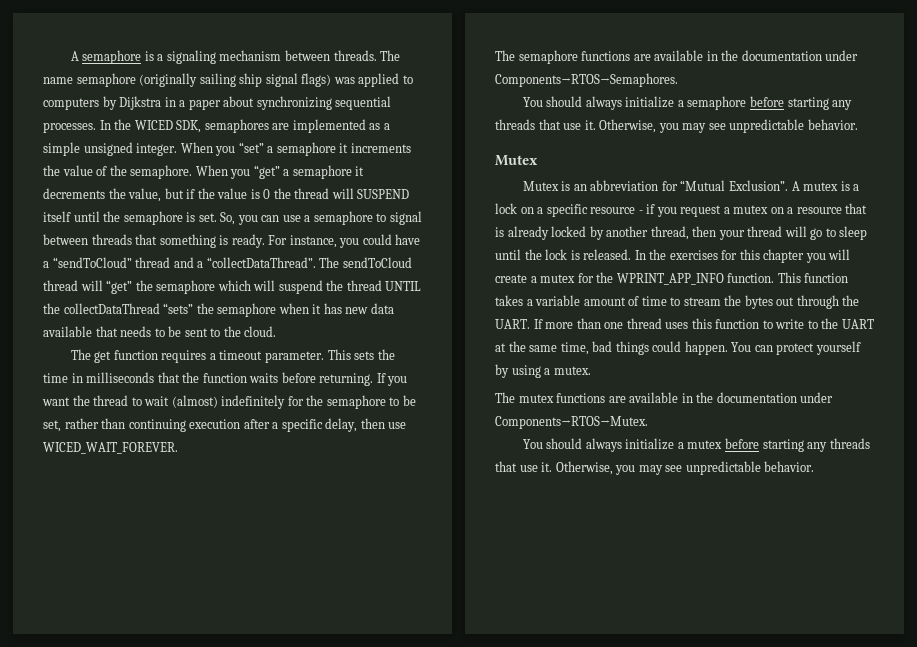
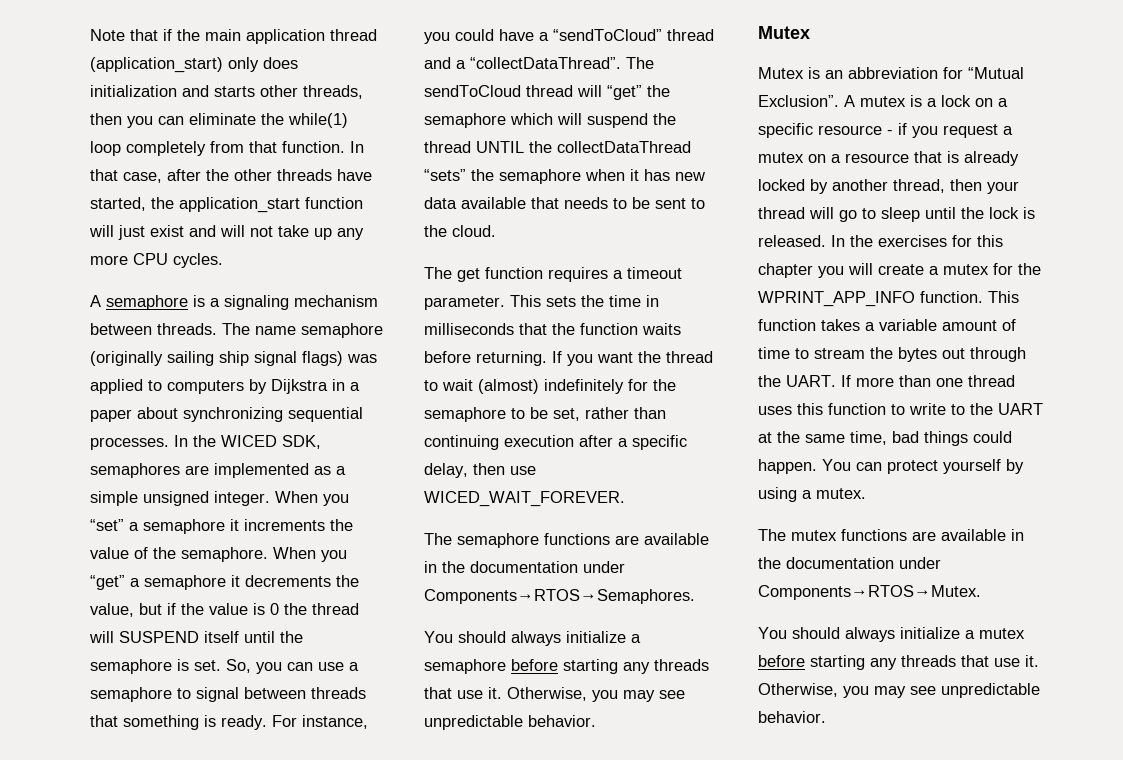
(70, 56) none -> [90,29,377,44] [90,57,298,73] [90,85,363,99] [90,113,348,128] [90,141,364,156] [90,169,372,183] [90,197,363,213] [89,225,364,240] [90,253,223,268] Note that if the main application thread (application_start) only does initialization and starts other threads, then you can eliminate the while(1) loop completely from that function. In that case, after the other threads have started, the application_start function will just exist and will not take up any more CPU cycles. //

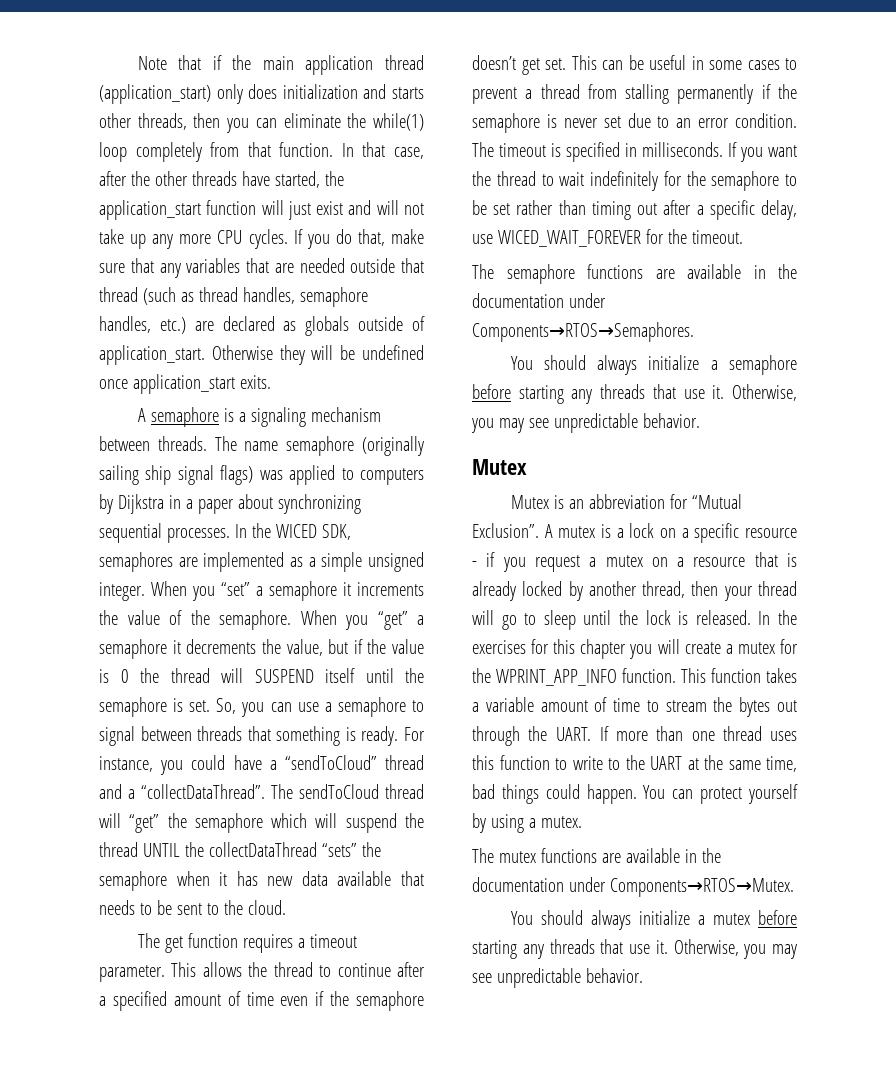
(223, 260) none -> [293,229,424,249] [99,258,424,278] [99,287,368,307] [99,316,425,336] [99,345,424,365] [99,374,271,394] If you do that, make sure that any variables that are needed outside that thread (such as thread handles, semaphore handles, etc.) are declared as globals outside of application_start. Otherwise they will be undefined once application_start exits.
[546,295,659,307] [424,323,681,335] [424,351,547,366] sets the time in milliseconds that the function waits before returning. -> [202,962,426,977] [99,991,424,1011] [472,55,797,75] [472,84,797,104] [472,113,797,133] [472,142,723,162] allows the thread to continue after a specified amount of time even if the semaphore doesn’t get set. This can be useful in some cases to prevent a thread from stalling permanently if the semaphore is never set due to an error condition. The timeout is specified in milliseconds.
[478,379,539,394] (almost) -> (585, 179) none
[553,408,580,421] set, -> [493,203,511,215] set
[424,435,574,450] continuing execution -> [591,201,658,220] timing out
[473,463,536,475] [424,491,625,507] then use WICED_WAIT_FOREVER. -> [472,229,743,247] use WICED_WAIT_FOREVER for the timeout.

